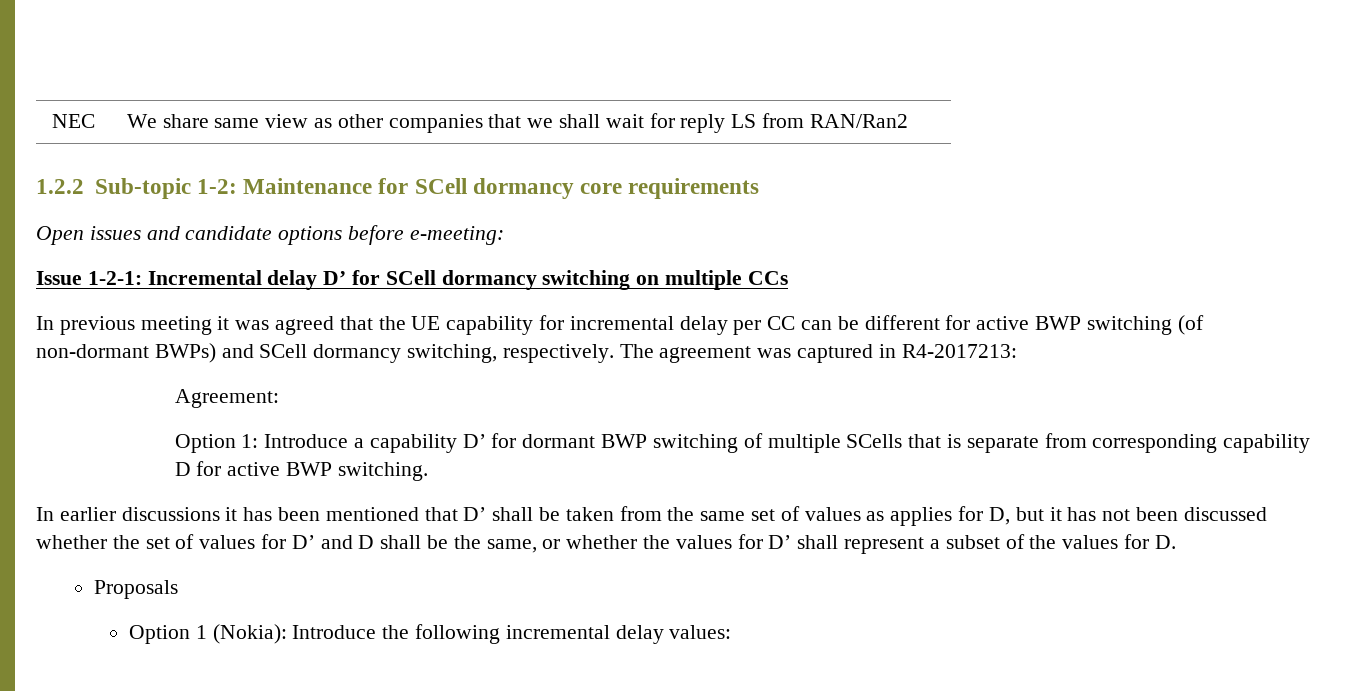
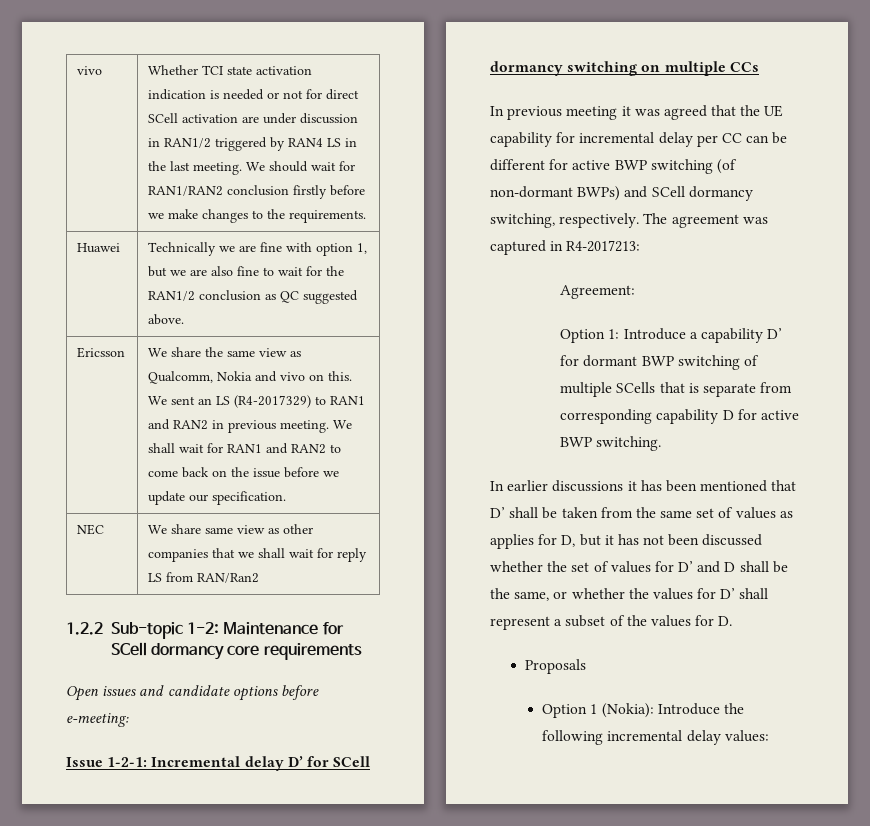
(51, 121) none -> [77,66,103,75] [148,65,313,75] [148,89,360,100] [148,113,359,124] [148,137,358,151] [148,161,356,175] [148,185,366,199] [148,209,367,223] [77,243,121,253] [148,242,368,256] [148,266,345,277] [148,290,359,304] [148,314,185,325] [77,347,126,358] [148,347,302,357] [148,371,353,384] [148,395,366,408] [148,419,353,433] [148,443,342,454] [148,467,340,478] [148,491,287,505] vivo | Whether TCI state activation indication is needed or not for direct SCell activation are under discussion in RAN1/2 triggered by RAN4 LS in the last meeting. We should wait for RAN1/RAN2 conclusion firstly before we make changes to the requirements. // Huawei | Technically we are fine with option 1, but we are also fine to wait for the RAN1/2 conclusion as QC suggested above. // Ericsson | We share the same view as Qualcomm, Nokia and vivo on this. We sent an LS (R4-2017329) to RAN1 and RAN2 in previous meeting. We shall wait for RAN1 and RAN2 to come back on the issue before we update our specification. //

